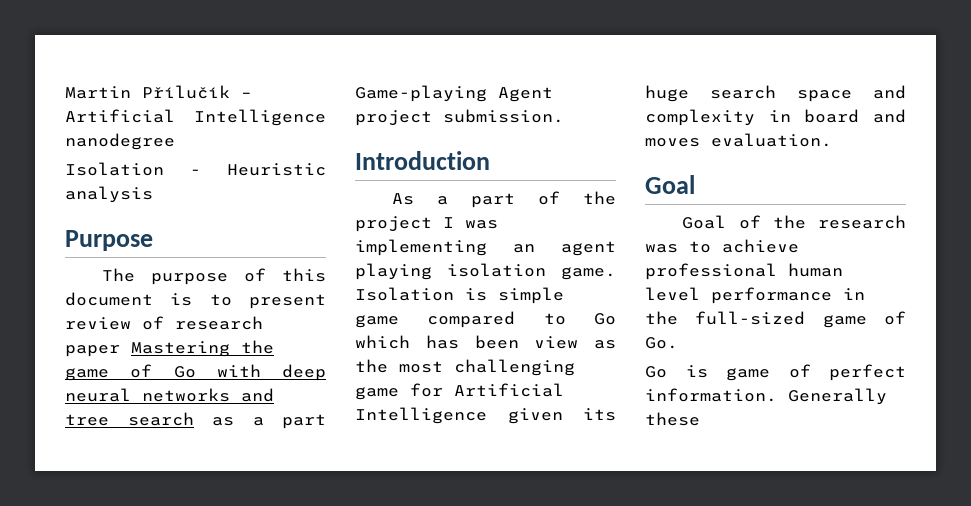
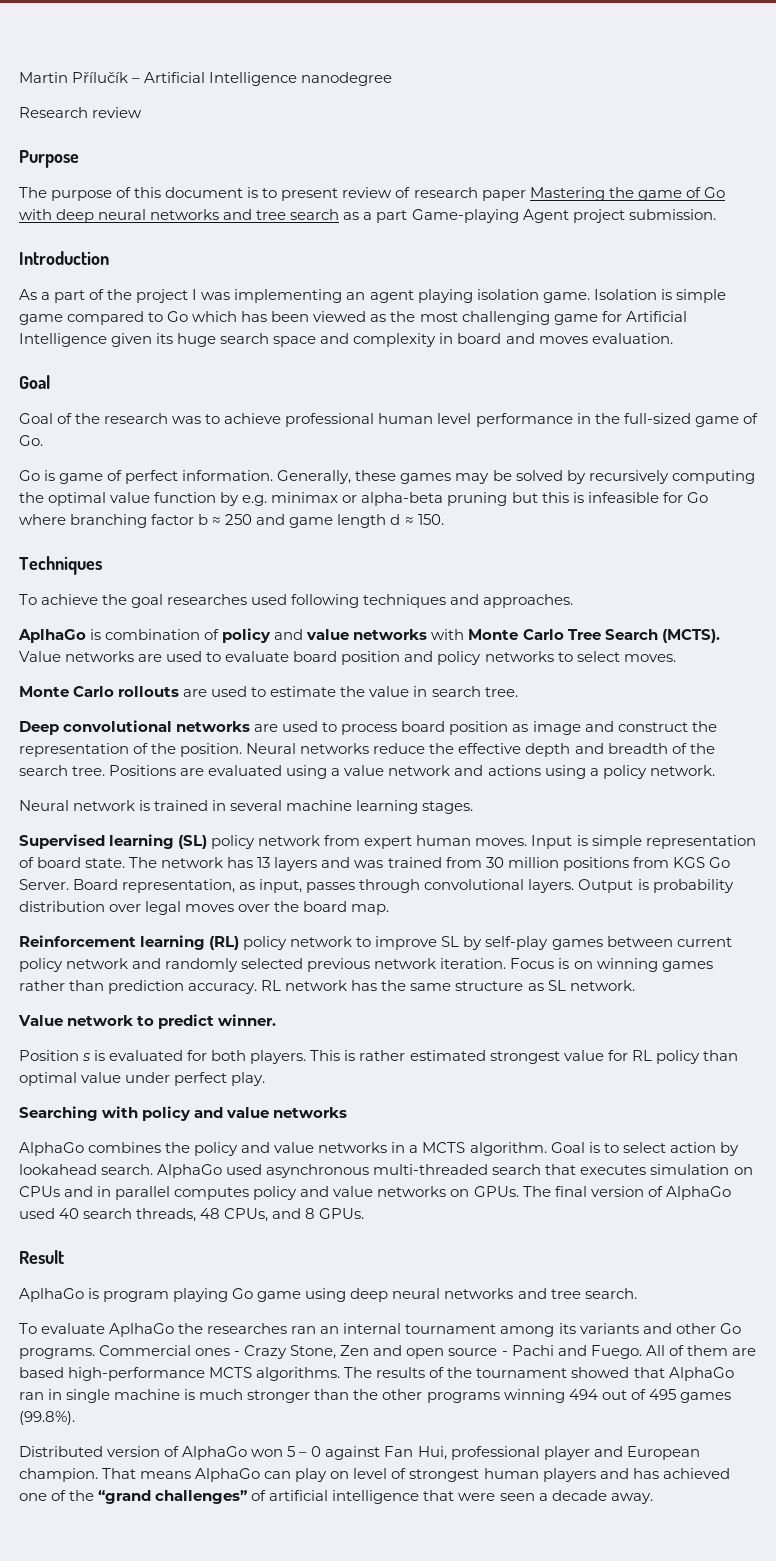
[65,162,326,176] [65,186,153,203] Isolation - Heuristic analysis -> [19,107,143,118] Research review
[534,336,579,349] view -> [313,311,367,322] viewed
[788,388,887,405] [645,412,700,426] Generally these -> [277,470,755,484] [19,492,708,506] [19,514,444,528] [19,556,102,575] [19,594,574,608] [18,628,720,643] [19,651,676,665] [19,686,518,697] [19,720,717,735] [19,743,715,757] [19,765,715,779] [19,800,474,814] [19,834,756,849] [19,857,730,871] [19,879,734,893] [19,901,390,915] [19,935,732,950] [19,958,713,972] [19,980,635,994] [18,1014,277,1029] [19,1050,738,1064] [19,1072,266,1086] [19,1106,348,1121] [19,1142,739,1156] [19,1164,753,1178] [19,1186,731,1200] [19,1208,365,1222] [19,1250,64,1264] [19,1288,637,1302] [19,1323,741,1337] [19,1345,756,1359] [19,1367,734,1381] [19,1389,731,1403] [19,1411,75,1425] [19,1446,700,1460] [19,1468,730,1482] [19,1490,653,1504] Generally, these games may be solved by recursively computing the optimal value function by e.g. minimax or alpha-beta pruning but this is infeasible for Go where branching factor b ≈ 250 and game length d ≈ 150. // Techniques // To achieve the goal researches used following techniques and approaches. // AplhaGo is combination of policy and value networks with Monte Carlo Tree Search (MCTS). Value networks are used to evaluate board position and policy networks to select moves. // Monte Carlo rollouts are used to estimate the value in search tree. // Deep convolutional networks are used to process board position as image and construct the representation of the position. Neural networks reduce the effective depth and breadth of the search tree. Positions are evaluated using a value network and actions using a policy network. // Neural network is trained in several machine learning stages. // Supervised learning (SL) policy network from expert human moves. Input is simple representation of board state. The network has 13 layers and was trained from 30 million positions from KGS Go Server. Board representation, as input, passes through convolutional layers. Output is probability distribution over legal moves over the board map. // Reinforcement learning (RL) policy network to improve SL by self-play games between current policy network and randomly selected previous network iteration. Focus is on winning games rather than prediction accuracy. RL network has the same structure as SL network. // Value network to predict winner. // Position s is evaluated for both players. This is rather estimated strongest value for RL policy than optimal value under perfect play. // Searching with policy and value networks // AlphaGo combines the policy and value networks in a MCTS algorithm. Goal is to select action by lookahead search. AlphaGo used asynchronous multi-threaded search that executes simulation on CPUs and in parallel computes policy and value networks on GPUs. The final version of AlphaGo used 40 search threads, 48 CPUs, and 8 GPUs. // Result // AplhaGo is program playing Go game using deep neural networks and tree search. // To evaluate AplhaGo the researches ran an internal tournament among its variants and other Go programs. Commercial ones - Crazy Stone, Zen and open source - Pachi and Fuego. All of them are based high-performance MCTS algorithms. The results of the tournament showed that AlphaGo ran in single machine is much stronger than the other programs winning 494 out of 495 games (99.8%). // Distributed version of AlphaGo won 5 – 0 against Fan Hui, professional player and European champion. That means AlphaGo can play on level of strongest human players and has achieved one of the “grand challenges” of artificial intelligence that were seen a decade away.

